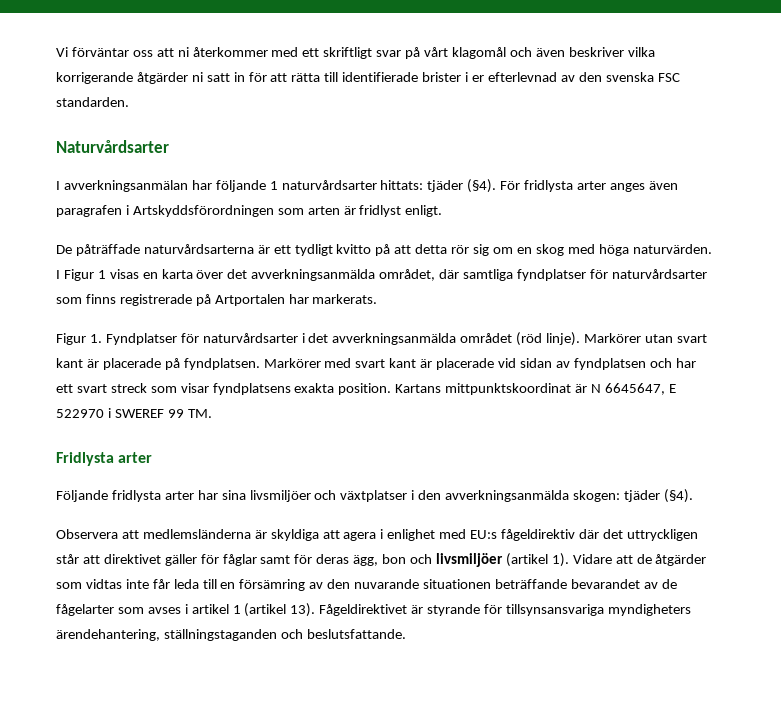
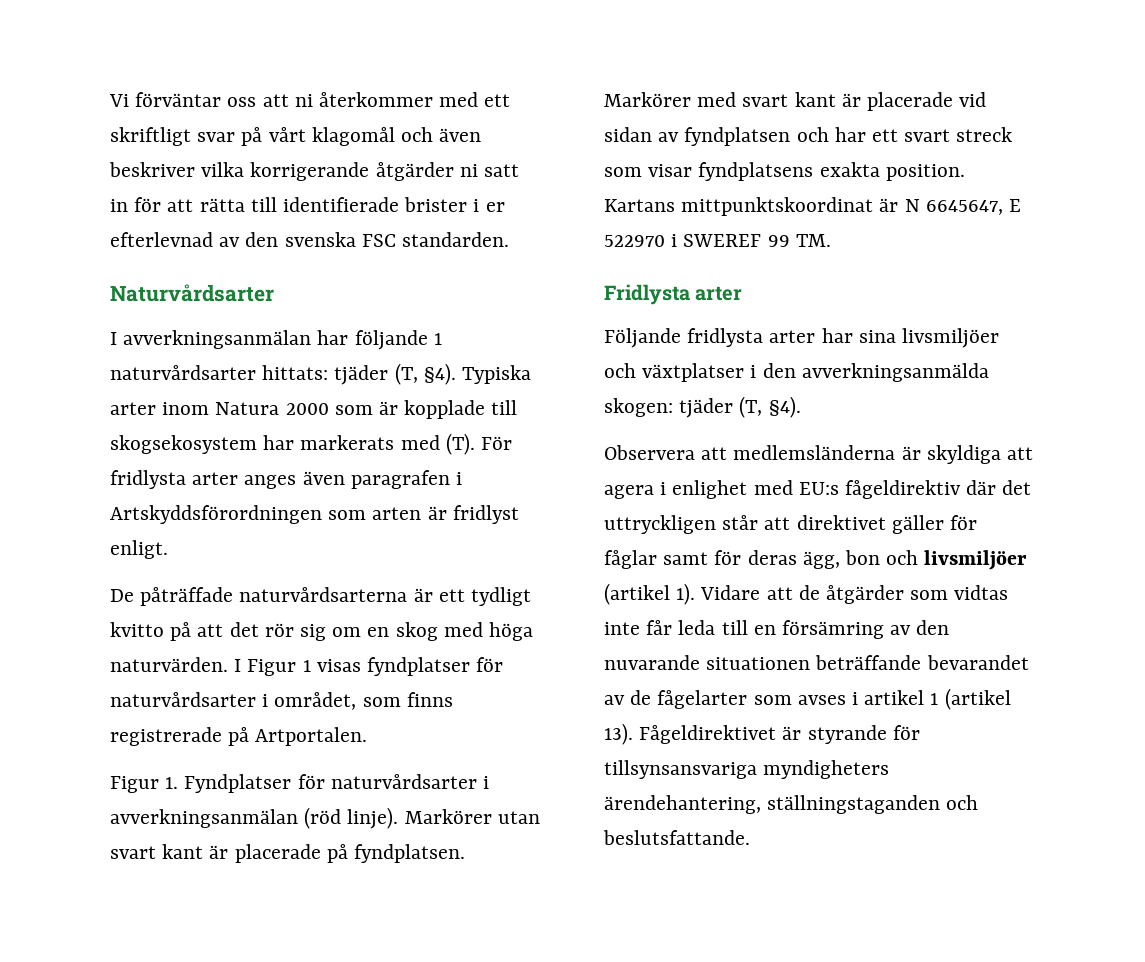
[467,179,497,193] (§4). -> [394,363,532,385] [110,400,518,419] [110,433,475,455] (T, §4). Typiska arter inom Natura 2000 som är kopplade till skogsekosystem har markerats med (T).
[415,244,448,254] detta -> [229,622,259,637] det
[142,269,514,281] en karta över det avverkningsanmälda området, där samtliga -> (361, 665) none
(707, 274) none -> [262,692,357,710] i området,
[214,294,378,306] Artportalen har markerats. -> [255,727,368,746] Artportalen.
[308,333,513,345] det avverkningsanmälda området -> [110,809,298,828] avverkningsanmälan
[663,489,693,503] (§4). -> [739,396,801,418] (T, §4).

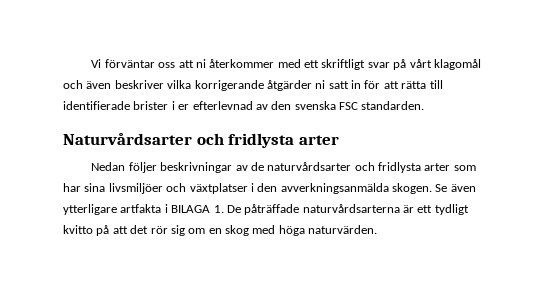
[110,330,442,350] [110,363,532,385] [110,400,518,419] [110,433,513,455] [110,470,463,489] [110,505,519,524] [110,540,168,559] // I avverkningsanmälan har följande 1 naturvårdsarter hittats: tjäder (T, §4). Typiska arter inom Natura 2000 som är kopplade till skogsekosystem har markerats med (T). För fridlysta arter anges även paragrafen i Artskyddsförordningen som arten är fridlyst enligt. // -> [196,133,339,148] [91,162,476,173] [63,183,476,194] [63,204,224,215] och fridlysta arter // Nedan följer beskrivningar av de naturvårdsarter och fridlysta arter som har sina livsmiljöer och växtplatser i den avverkningsanmälda skogen. Se även ytterligare artfakta i BILAGA 1.
[234,657,504,676] [110,692,453,710] [110,727,368,746] [110,774,490,793] [110,807,540,829] [110,844,466,863] [604,92,987,111] [604,127,1013,146] [604,162,965,181] [604,197,1022,216] [604,234,831,247] [604,284,743,305] [604,328,1000,348] [604,363,989,382] [604,396,801,418] [604,445,1034,464] [604,480,1032,499] [604,515,978,534] [604,550,1028,570] [604,583,1009,605] [604,620,950,639] [604,655,1029,670] [604,688,1011,710] [604,723,920,745] [604,760,890,779] [604,795,979,814] [603,830,750,845] I Figur 1 visas fyndplatser för naturvårdsarter i området, som finns registrerade på Artportalen. // Figur 1. Fyndplatser för naturvårdsarter i avverkningsanmälan (röd linje). Markörer utan svart kant är placerade på fyndplatsen. Markörer med svart kant är placerade vid sidan av fyndplatsen och har ett svart streck som visar fyndplatsens exakta position. Kartans mittpunktskoordinat är N 6645647, E 522970 i SWEREF 99 TM. // Fridlysta arter // Följande fridlysta arter har sina livsmiljöer och växtplatser i den avverkningsanmälda skogen: tjäder (T, §4). // Observera att medlemsländerna är skyldiga att agera i enlighet med EU:s fågeldirektiv där det uttryckligen står att direktivet gäller för fåglar samt för deras ägg, bon och livsmiljöer (artikel 1). Vidare att de åtgärder som vidtas inte får leda till en försämring av den nuvarande situationen beträffande bevarandet av de fågelarter som avses i artikel 1 (artikel 13). Fågeldirektivet är styrande för tillsynsansvariga myndigheters ärendehantering, ställningstaganden och beslutsfattande. -> (378, 229) none

